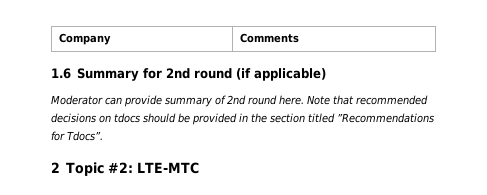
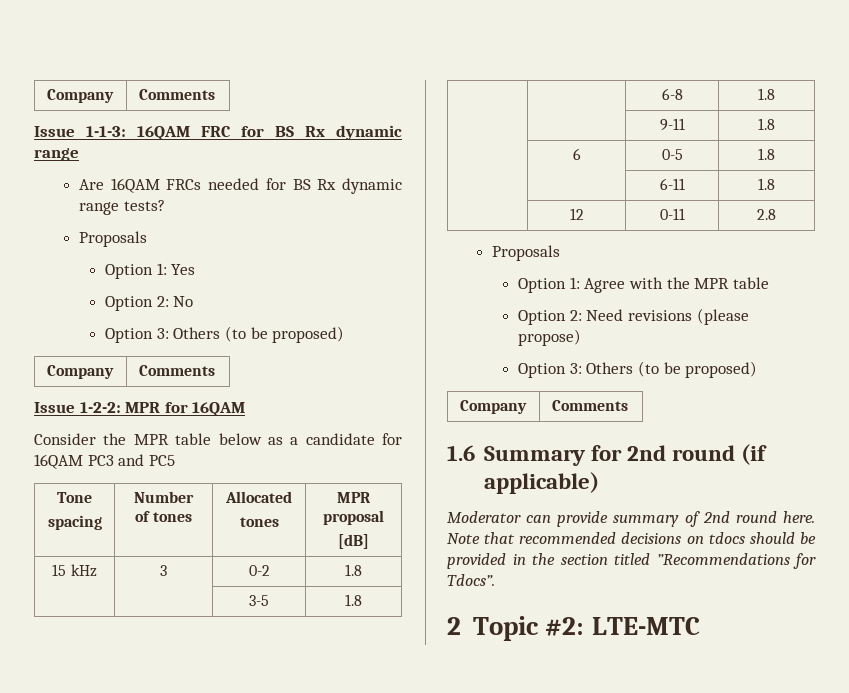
[59,33,112,45] [240,33,300,43] Company | Comments -> [46,89,114,103] [138,89,215,100] [34,125,402,141] [34,148,79,161] [78,178,402,194] [78,200,165,215] [78,231,147,247] [105,263,196,279] [105,296,194,311] [105,326,345,343] [46,365,114,379] [138,365,215,376] [34,402,246,417] [34,433,402,445] [34,454,175,469] [57,492,92,503] [47,515,102,530] [134,491,194,503] [135,511,192,522] [225,491,292,503] [239,517,279,527] [337,492,371,503] [323,510,384,525] [338,534,369,549] [52,564,97,577] [160,565,167,576] [248,565,270,576] [345,564,362,576] [249,595,269,606] [345,594,362,606] [661,88,683,100] [758,88,775,100] [659,118,685,131] [758,118,775,130] [572,148,581,160] [661,149,683,160] [758,148,775,160] [659,178,685,190] [758,178,775,190] [569,208,584,220] [659,208,685,220] [757,209,776,220] [491,245,560,261] [518,277,769,293] [518,308,749,325] [518,329,582,346] [518,361,758,378] [459,400,527,414] [551,400,628,411] Company | Comments // Issue 1-1-3: 16QAM FRC for BS Rx dynamic range // Are 16QAM FRCs needed for BS Rx dynamic range tests? // Proposals // Option 1: Yes // Option 2: No // Option 3: Others (to be proposed) // Company | Comments // Issue 1-2-2: MPR for 16QAM // Consider the MPR table below as a candidate for 16QAM PC3 and PC5 // Tone // spacing | Number of tones | Allocated // tones | MPR proposal // [dB] // 15 kHz | 3 | 0-2 | 1.8 // | | 3-5 | 1.8 // | | 6-8 | 1.8 // | | 9-11 | 1.8 // | 6 | 0-5 | 1.8 // | | 6-11 | 1.8 // | 12 | 0-11 | 2.8 // Proposals // Option 1: Agree with the MPR table // Option 2: Need revisions (please propose) // Option 3: Others (to be proposed) // Company | Comments

